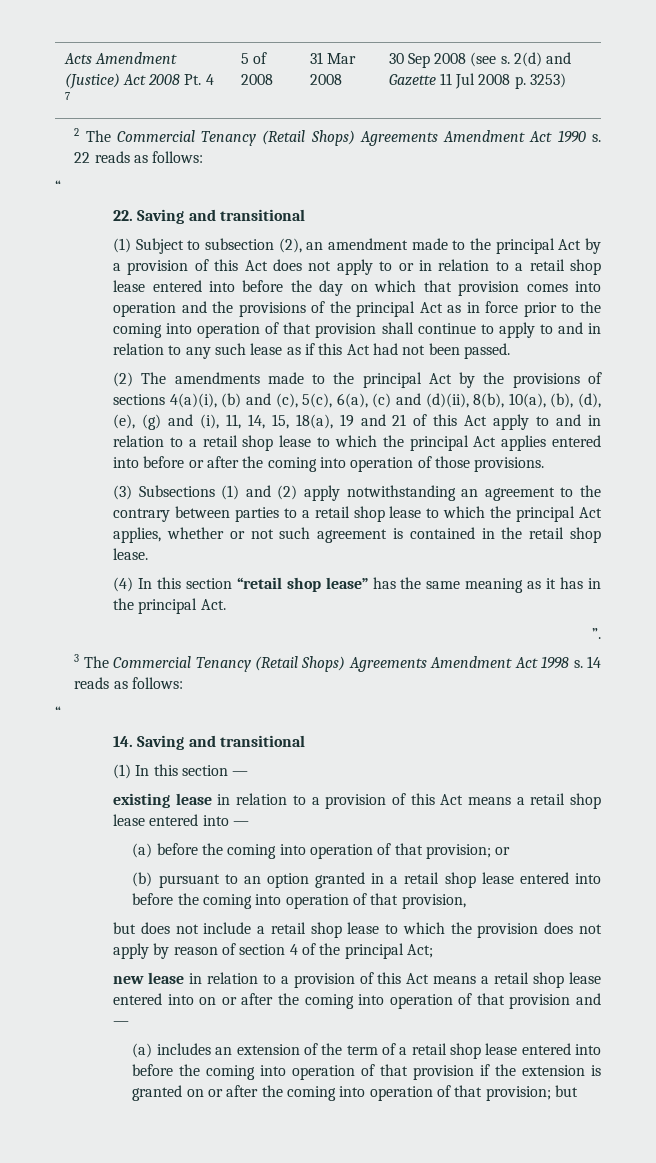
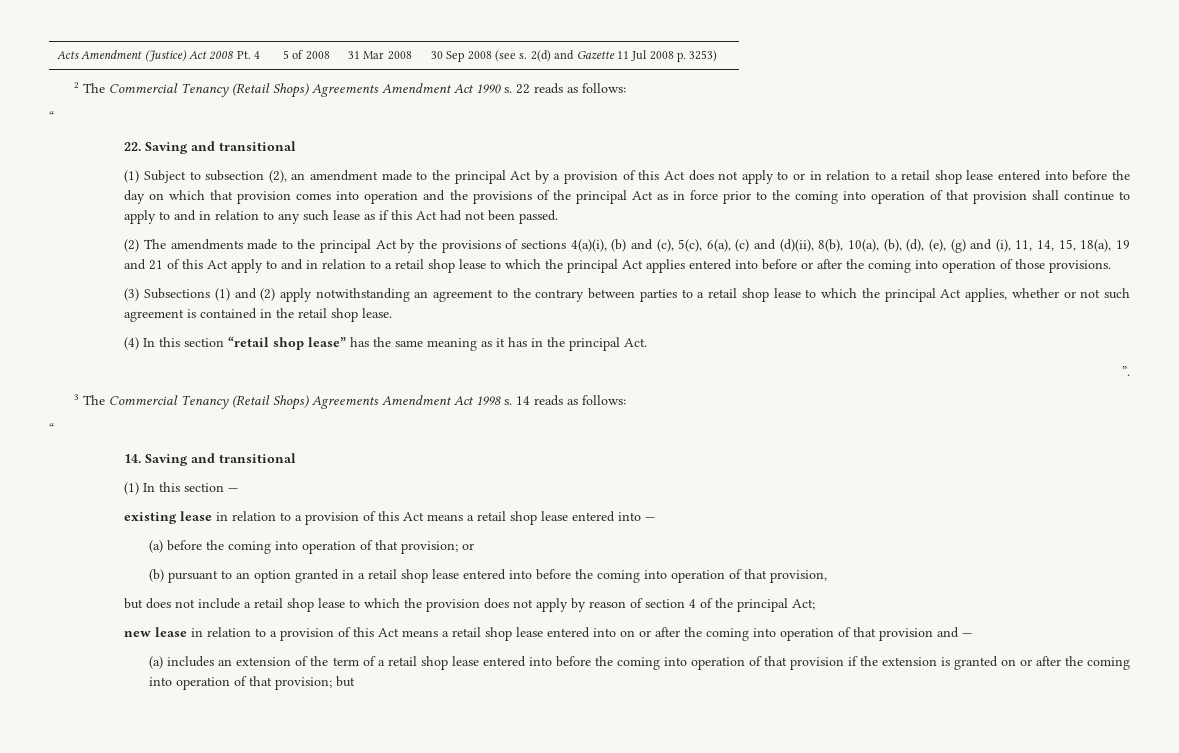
[64,92,70,100] 7 -> (261, 55) none

